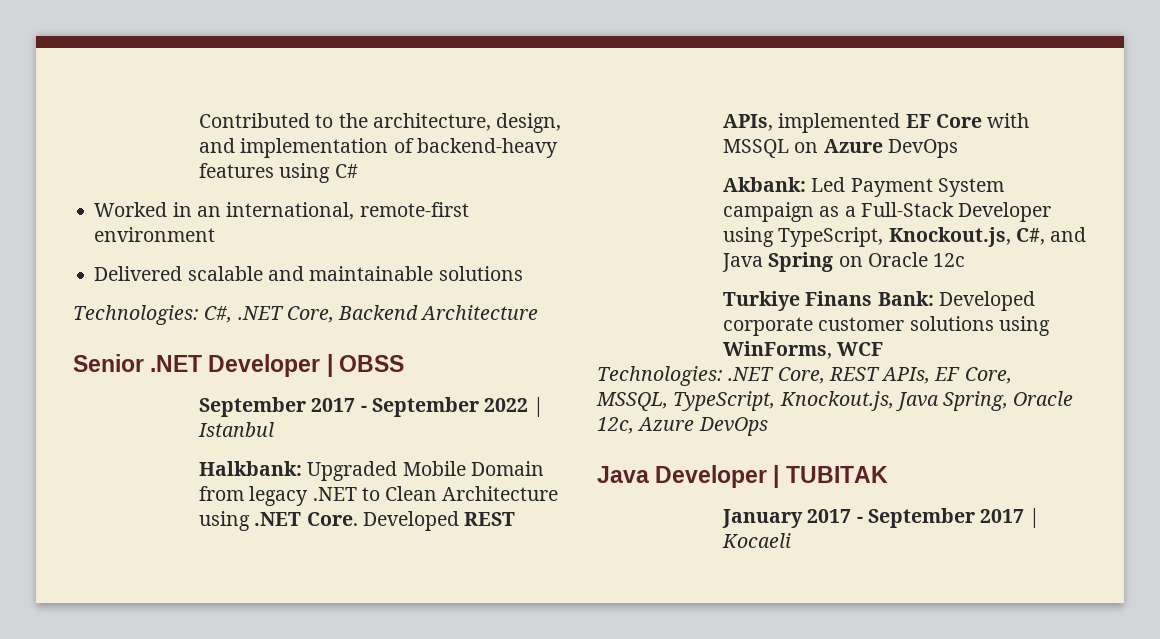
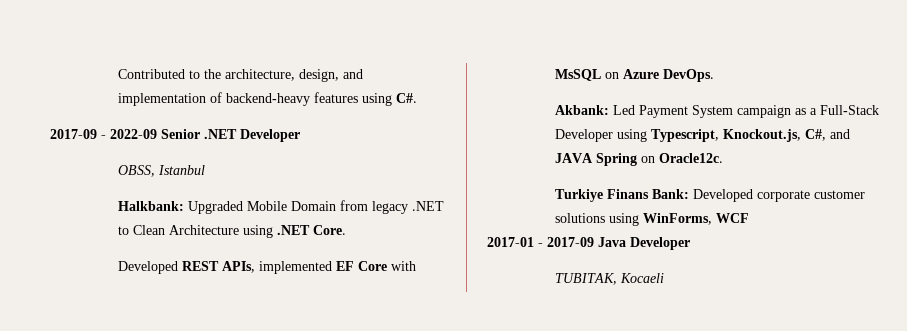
[334,164,358,178] [94,202,469,220] [94,227,216,242] [94,266,523,281] [73,305,539,325] [73,354,404,377] [199,397,545,417] C# // Worked in an international, remote-first environment // Delivered scalable and maintainable solutions // Technologies: C#, .NET Core, Backend Architecture // Senior .NET Developer | OBSS // September 2017 - September 2022 | -> [395,93,417,103] [50,129,300,142] [117,165,155,177] C#. // 2017-09 - 2022-09 Senior .NET Developer // OBSS,
(358, 519) none -> (346, 230) //
[723,139,790,158] MSSQL -> [554,69,601,81] MsSQL
[887,139,958,158] DevOps -> [662,69,714,82] DevOps.
[778,227,884,247] TypeScript, -> [650,129,719,142] Typescript,
[722,253,764,272] Java -> [554,153,593,163] JAVA
[867,252,966,267] Oracle 12c -> [658,153,723,163] Oracle12c.
[597,366,1012,386] [596,391,1074,411] [597,417,768,436] [597,465,888,488] [722,508,1041,528] Technologies: .NET Core, REST APIs, EF Core, MSSQL, TypeScript, Knockout.js, Java Spring, Oracle 12c, Azure DevOps // Java Developer | TUBITAK // January 2017 - September 2017 | -> [487,237,690,250] [554,273,617,285] 2017-01 - 2017-09 Java Developer // TUBITAK,

